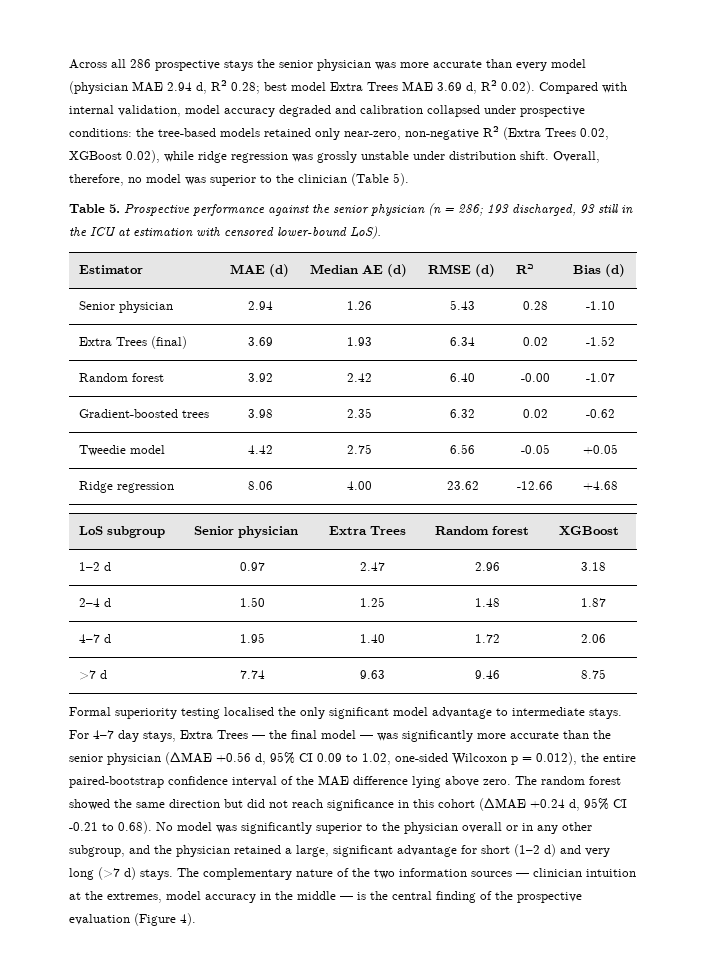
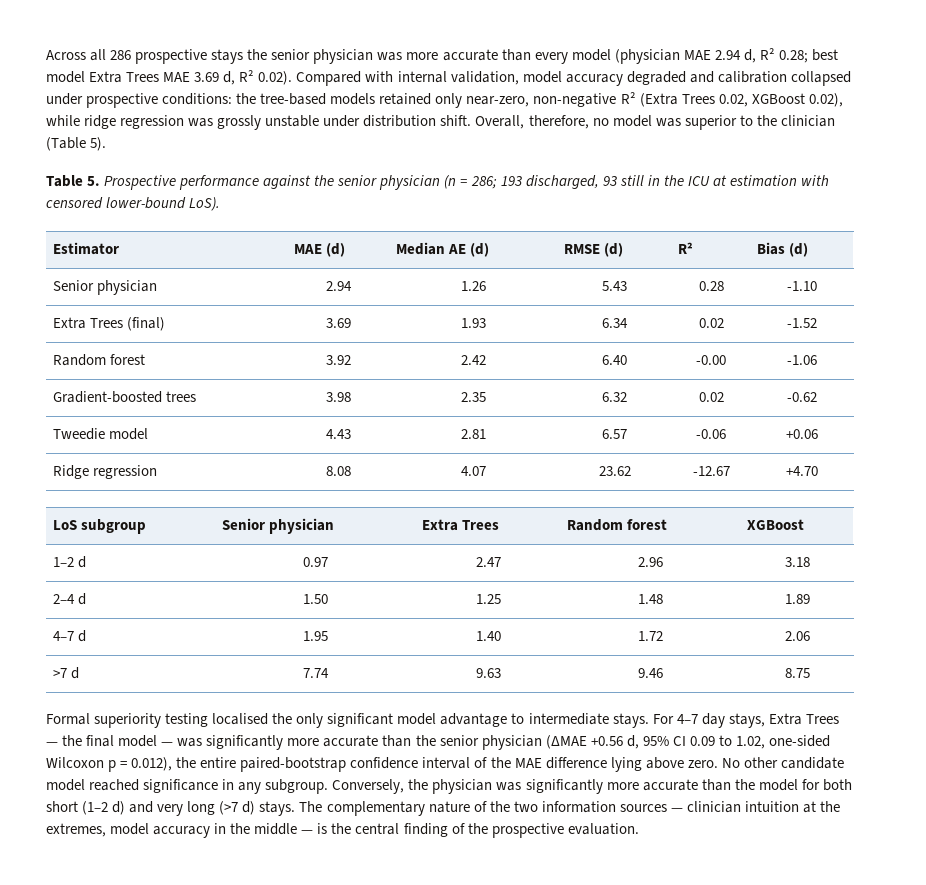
[585,373,615,382] -1.07 -> [787,355,817,365] -1.06
[248,445,273,454] [347,444,372,454] [450,444,475,454] [520,444,550,454] [582,444,618,454] 4.42 | 2.75 | 6.56 | -0.05 | +0.05 -> [326,429,351,439] [461,429,486,439] [602,429,627,439] [696,429,726,439] [786,429,818,439] 4.43 | 2.81 | 6.57 | -0.06 | +0.06
[248,481,273,490] [347,481,372,490] 8.06 | 4.00 -> [326,466,351,476] [461,466,486,476] 8.08 | 4.07
[517,481,553,490] [582,481,618,490] -12.66 | +4.68 -> [692,466,730,476] [786,466,818,476] -12.67 | +4.70
[580,598,606,607] 1.87 -> [784,594,810,604] 1.89
[515,776,621,785] [69,797,627,811] [69,821,592,834] [69,845,477,857] The random forest showed the same direction but did not reach significance in this cohort (ΔMAE +0.24 d, 95% CI -0.21 to 0.68). No model was significantly superior to the physician overall or in any other subgroup, and the physician retained a large, significant advantage for -> [721,757,844,769] [46,779,852,794] No other candidate model reached significance in any subgroup. Conversely, the physician was significantly more accurate than the model for both
[69,913,196,926] evaluation (Figure 4). -> [567,823,639,835] evaluation.

